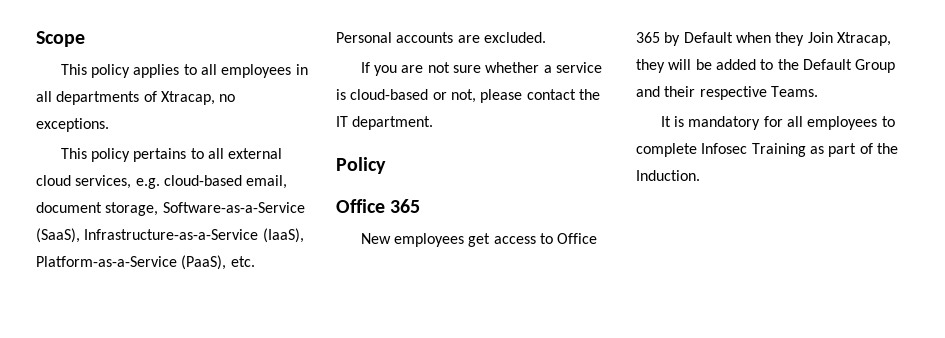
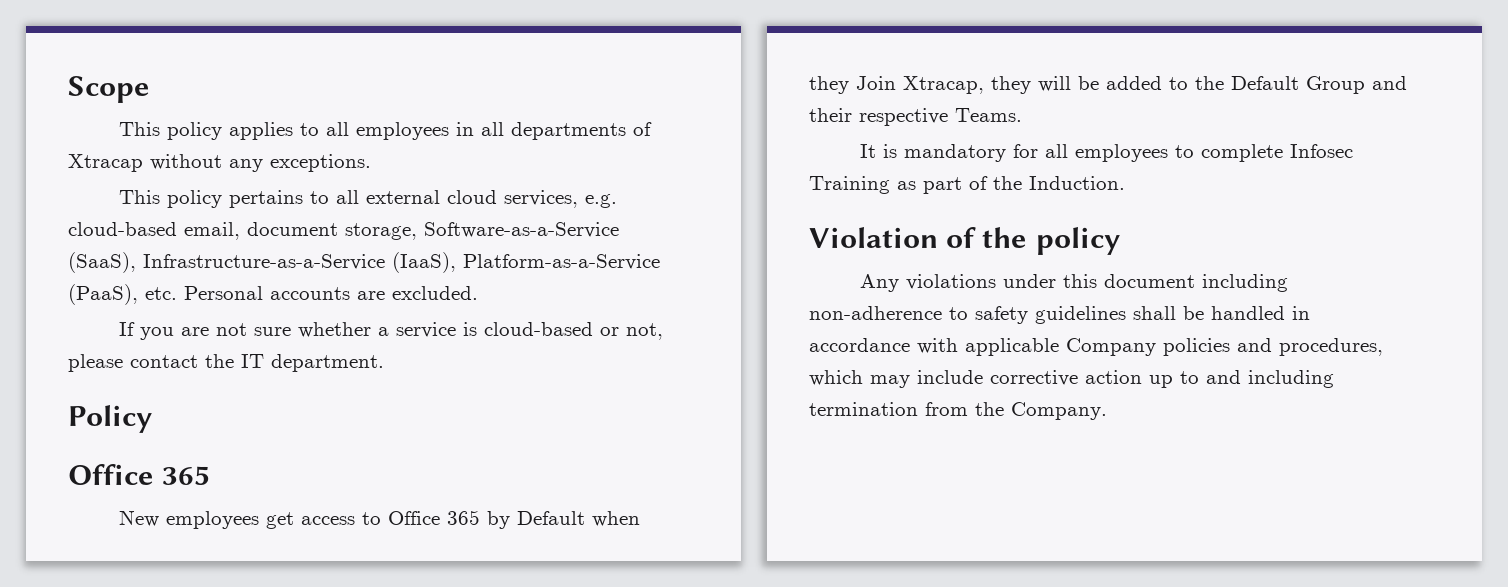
[160,91,236,105] Xtracap, no -> [68,154,263,172] Xtracap without any
(700, 175) none -> [809,227,1120,255] [859,274,1288,292] [809,306,1310,324] [809,338,1383,356] [809,370,1334,388] [809,402,1107,420] // Violation of the policy // Any violations under this document including non-adherence to safety guidelines shall be handled in accordance with applicable Company policies and procedures, which may include corrective action up to and including termination from the Company.

